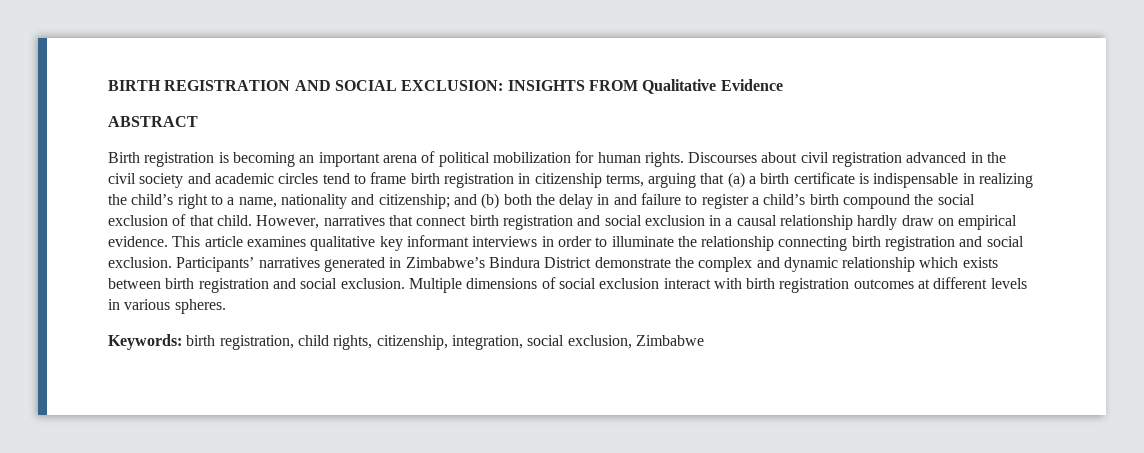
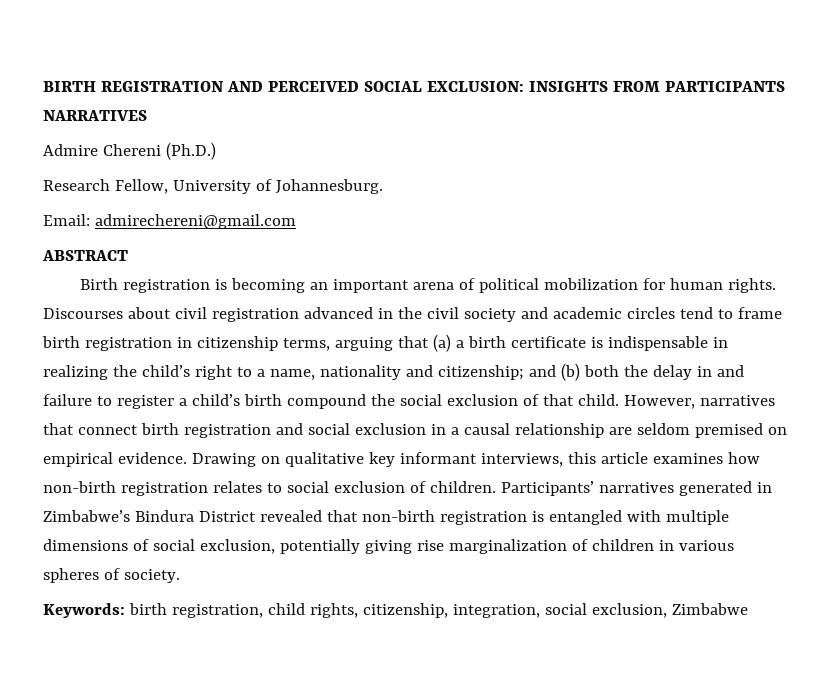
(331, 85) none -> [267,81,359,92] PERCEIVED
[642,79,783,94] Qualitative Evidence -> [664,81,785,92] [43,110,147,121] [43,142,216,160] [43,179,383,194] [43,214,296,229] PARTICIPANTS NARRATIVES // Admire Chereni (Ph.D.) // Research Fellow, University of Johannesburg. // Email: admirechereni@gmail.com
[857,215,1018,230] [108,235,1024,251] [108,257,172,268] hardly draw on empirical evidence. This article examines qualitative key informant interviews in order to illuminate the relationship connecting birth registration and social exclusion. -> [608,423,787,438] [43,452,760,467] [43,481,496,496] are seldom premised on empirical evidence. Drawing on qualitative key informant interviews, this article examines how non-birth registration relates to social exclusion of children.
[594,257,998,272] [108,277,1027,293] [108,299,226,314] demonstrate the complex and dynamic relationship which exists between birth registration and social exclusion. Multiple dimensions of social exclusion interact with birth registration outcomes at different levels in various spheres. -> [259,510,729,525] [43,539,734,554] [43,568,180,583] revealed that non-birth registration is entangled with multiple dimensions of social exclusion, potentially giving rise marginalization of children in various spheres of society.

